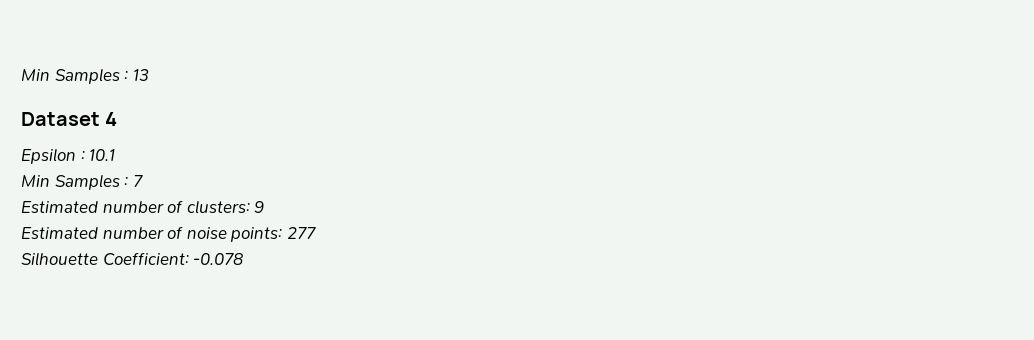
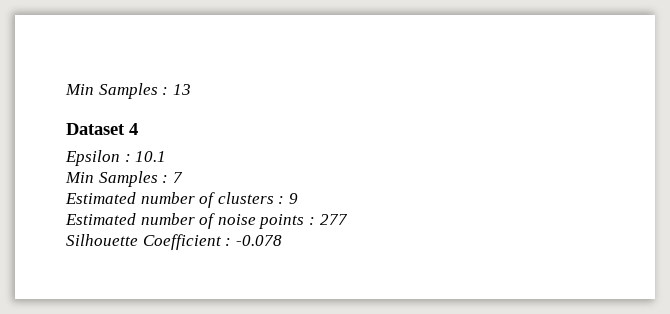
[186,200,250,214] clusters: -> [217,192,285,204] clusters :
[230,227,283,242] points: -> [259,214,315,229] points :
[102,252,189,265] Coefficient: -> [142,234,232,250] Coefficient :

